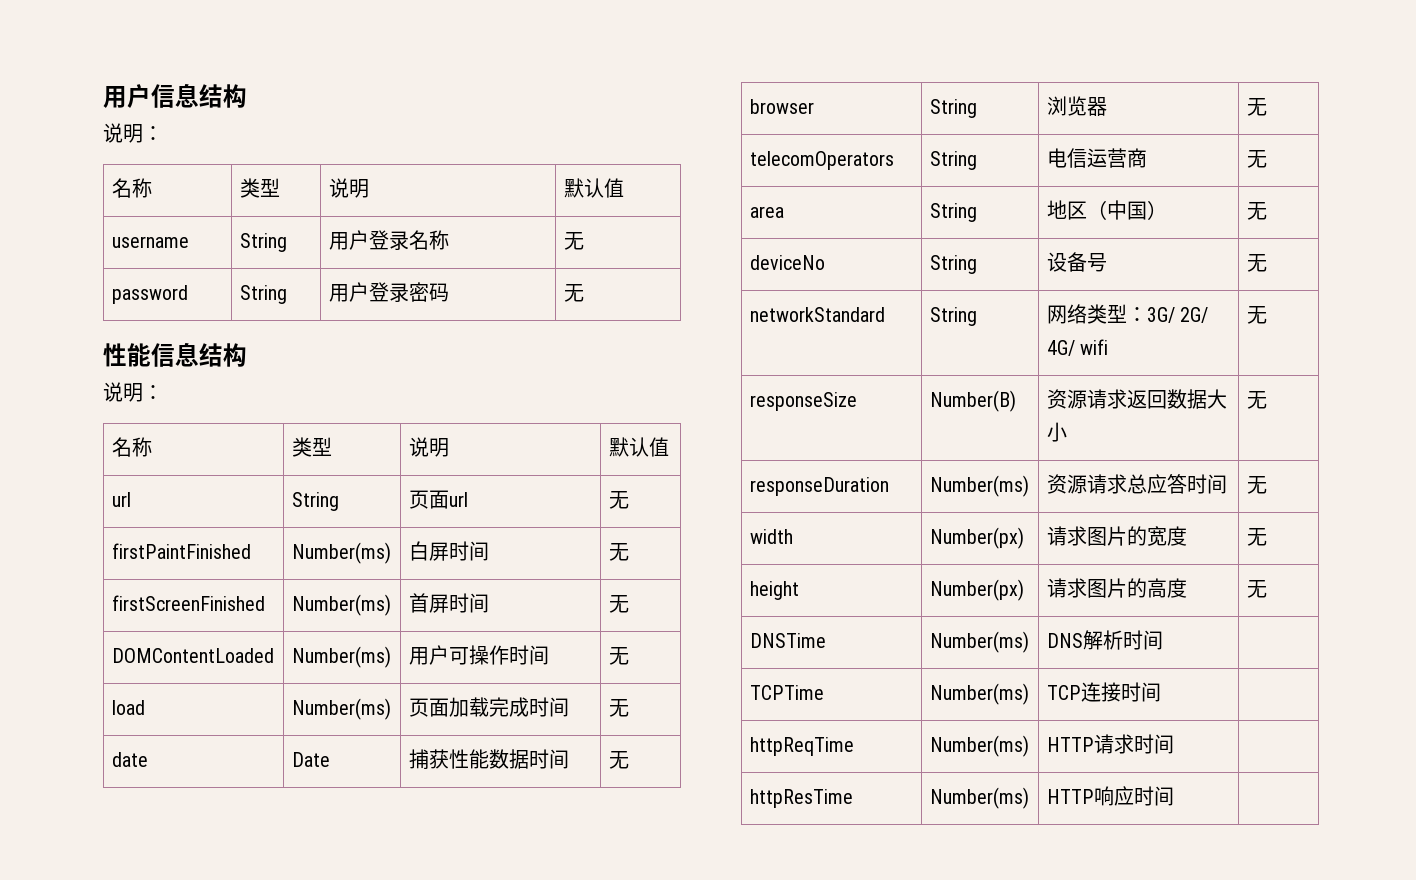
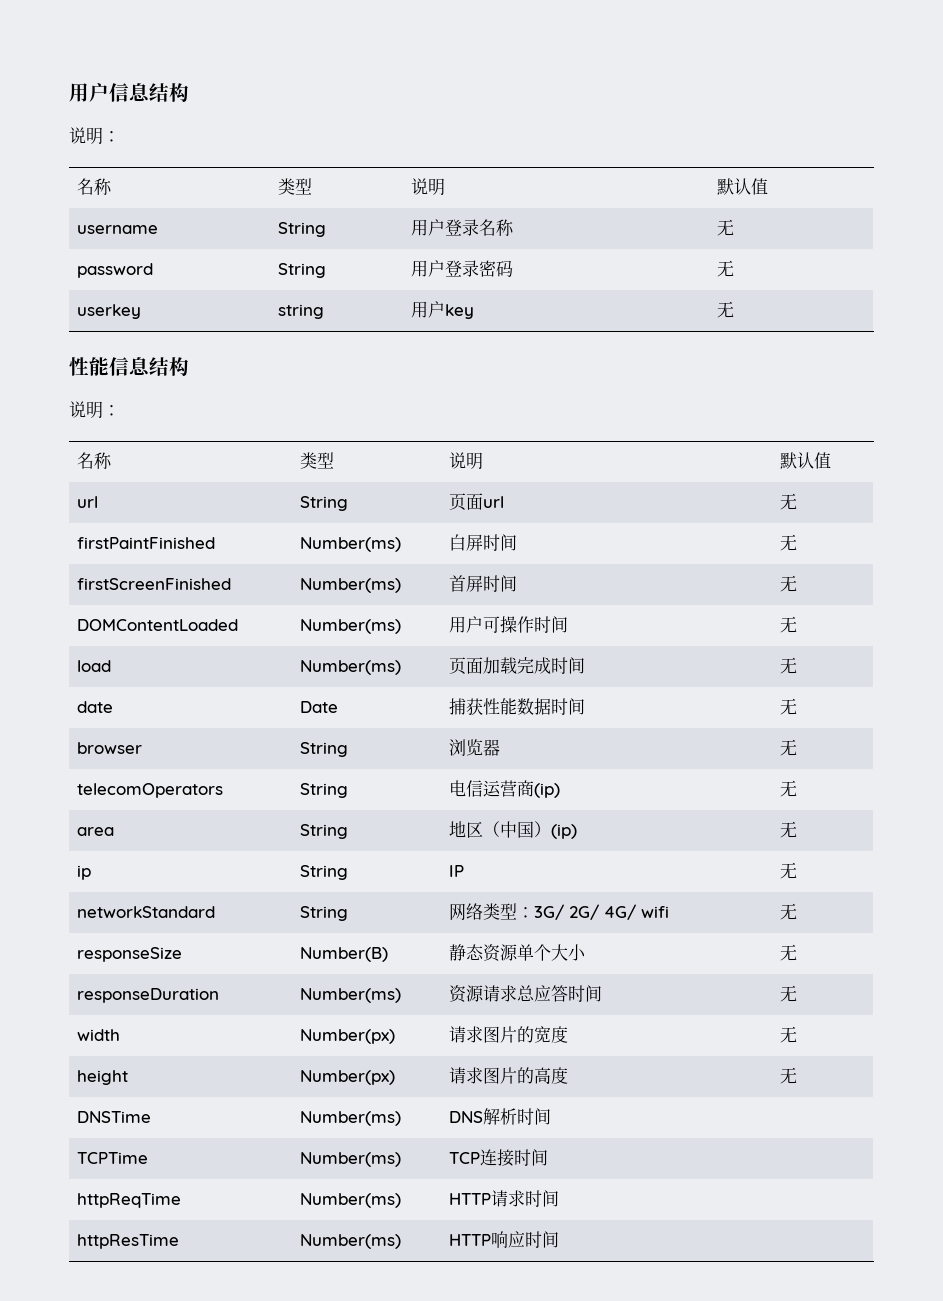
(584, 293) none -> [76,304,141,319] [277,304,324,319] [410,301,474,319] [716,301,734,318] // userkey | string | 用户key | 无
(1147, 158) none -> [533,783,560,798] (ip)
[1246,202,1267,220] [749,255,825,270] [929,255,977,274] [1046,252,1107,272] | 无 // deviceNo | String | 设备号 -> [550,824,577,839] [779,821,797,838] [76,865,91,880] [299,865,348,880] [448,865,464,877] (ip) | 无 // ip | String | IP
[1046,389,1207,409] 资源请求返回数据 -> [448,944,551,962] 静态资源单个

